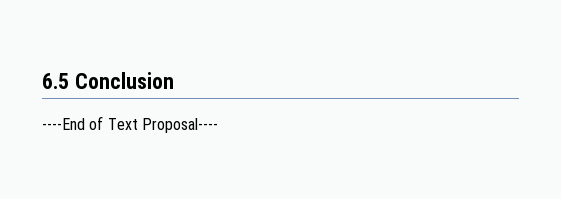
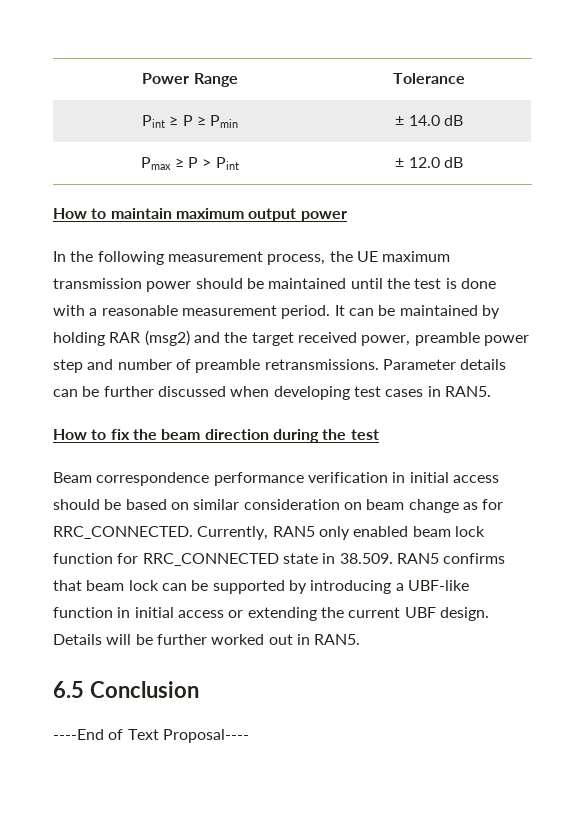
(42, 81) none -> [142,73,238,87] [393,73,465,84] [141,115,239,128] [395,115,463,126] [141,157,239,170] [395,157,463,168] [53,208,347,222] [53,251,451,265] [53,278,496,292] [53,305,500,319] [53,330,529,346] [53,359,507,373] [53,386,491,400] [53,429,379,443] [53,472,499,486] [53,499,504,513] [53,526,485,540] [53,553,506,566] [53,580,469,594] [53,607,489,621] [53,634,361,645] Power Range | Tolerance // Pint ≥ P ≥ Pmin | ± 14.0 dB // Pmax ≥ P > Pint | ± 12.0 dB // How to maintain maximum output power // In the following measurement process, the UE maximum transmission power should be maintained until the test is done with a reasonable measurement period. It can be maintained by holding RAR (msg2) and the target received power, preamble power step and number of preamble retransmissions. Parameter details can be further discussed when developing test cases in RAN5. // How to fix the beam direction during the test // Beam correspondence performance verification in initial access should be based on similar consideration on beam change as for RRC_CONNECTED. Currently, RAN5 only enabled beam lock function for RRC_CONNECTED state in 38.509. RAN5 confirms that beam lock can be supported by introducing a UBF-like function in initial access or extending the current UBF design. Details will be further worked out in RAN5. //

